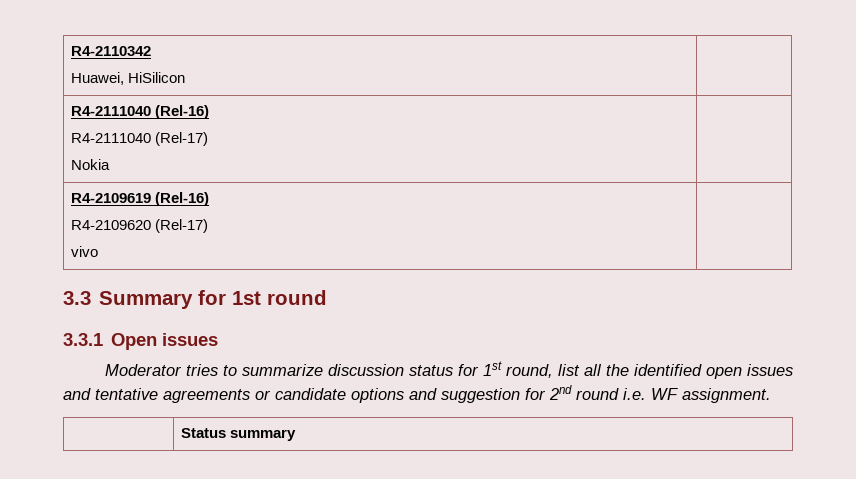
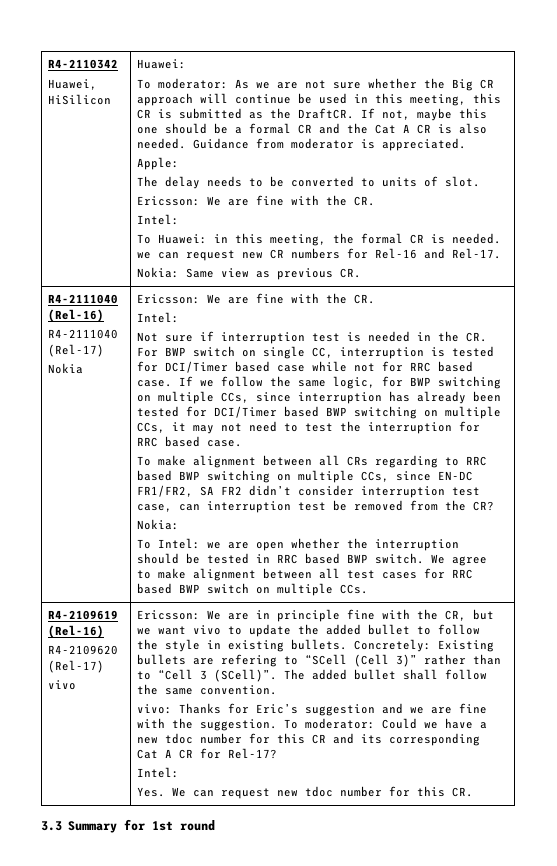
(185, 77) none -> [137,59,187,69] [137,78,495,91] [137,93,502,106] [137,108,488,121] [137,123,488,134] [137,138,467,151] [137,157,180,170] [137,176,481,189] [137,195,376,206] [137,214,180,225] [137,233,502,246] [137,248,502,261] [137,267,362,280] Huawei: // To moderator: As we are not sure whether the Big CR approach will continue be used in this meeting, this CR is submitted as the DraftCR. If not, maybe this one should be a formal CR and the Cat A CR is also needed. Guidance from moderator is appreciated. // Apple: // The delay needs to be converted to units of slot. // Ericsson: We are fine with the CR. // Intel: // To Huawei: in this meeting, the formal CR is needed. we can request new CR numbers for Rel-16 and Rel-17. // Nokia: Same view as previous CR.
(110, 164) none -> [137,293,376,304] [137,312,180,323] [137,331,488,344] [137,346,495,359] [137,361,474,373] [137,376,502,389] [137,391,502,404] [137,406,502,419] [137,421,481,434] [137,436,243,447] [137,455,488,468] [137,470,474,483] [137,485,481,498] [137,500,495,513] [137,519,180,530] [137,538,460,551] [137,553,488,566] [137,568,474,581] [137,583,369,596] Ericsson: We are fine with the CR. // Intel: // Not sure if interruption test is needed in the CR. For BWP switch on single CC, interruption is tested for DCI/Timer based case while not for RRC based case. If we follow the same logic, for BWP switching on multiple CCs, since interruption has already been tested for DCI/Timer based BWP switching on multiple CCs, it may not need to test the interruption for RRC based case. // To make alignment between all CRs regarding to RRC based BWP switching on multiple CCs, since EN-DC FR1/FR2, SA FR2 didn’t consider interruption test case, can interruption test be removed from the CR? // Nokia: // To Intel: we are open whether the interruption should be tested in RRC based BWP switch. We agree to make alignment between all test cases for RRC based BWP switch on multiple CCs.
(98, 251) none -> [137,609,495,622] [137,624,481,637] [137,639,495,652] [137,654,502,667] [137,669,488,682] [137,684,278,695] [137,703,488,716] [137,718,488,731] [137,733,481,746] [137,748,278,759] [137,767,180,778] [137,786,474,799] Ericsson: We are in principle fine with the CR, but we want vivo to update the added bullet to follow the style in existing bullets. Concretely: Existing bullets are refering to “SCell (Cell 3)” rather than to “Cell 3 (SCell)”. The added bullet shall follow the same convention. // vivo: Thanks for Eric’s suggestion and we are fine with the suggestion. To moderator: Could we have a new tdoc number for this CR and its corresponding Cat A CR for Rel-17? // Intel: // Yes. We can request new tdoc number for this CR.
[63,333,219,350] [104,361,793,379] [63,385,771,403] [180,428,296,441] // 3.3.1 Open issues // Moderator tries to summarize discussion status for 1st round, list all the identified open issues and tentative agreements or candidate options and suggestion for 2nd round i.e. WF assignment. // | Status summary -> (215, 825) none

